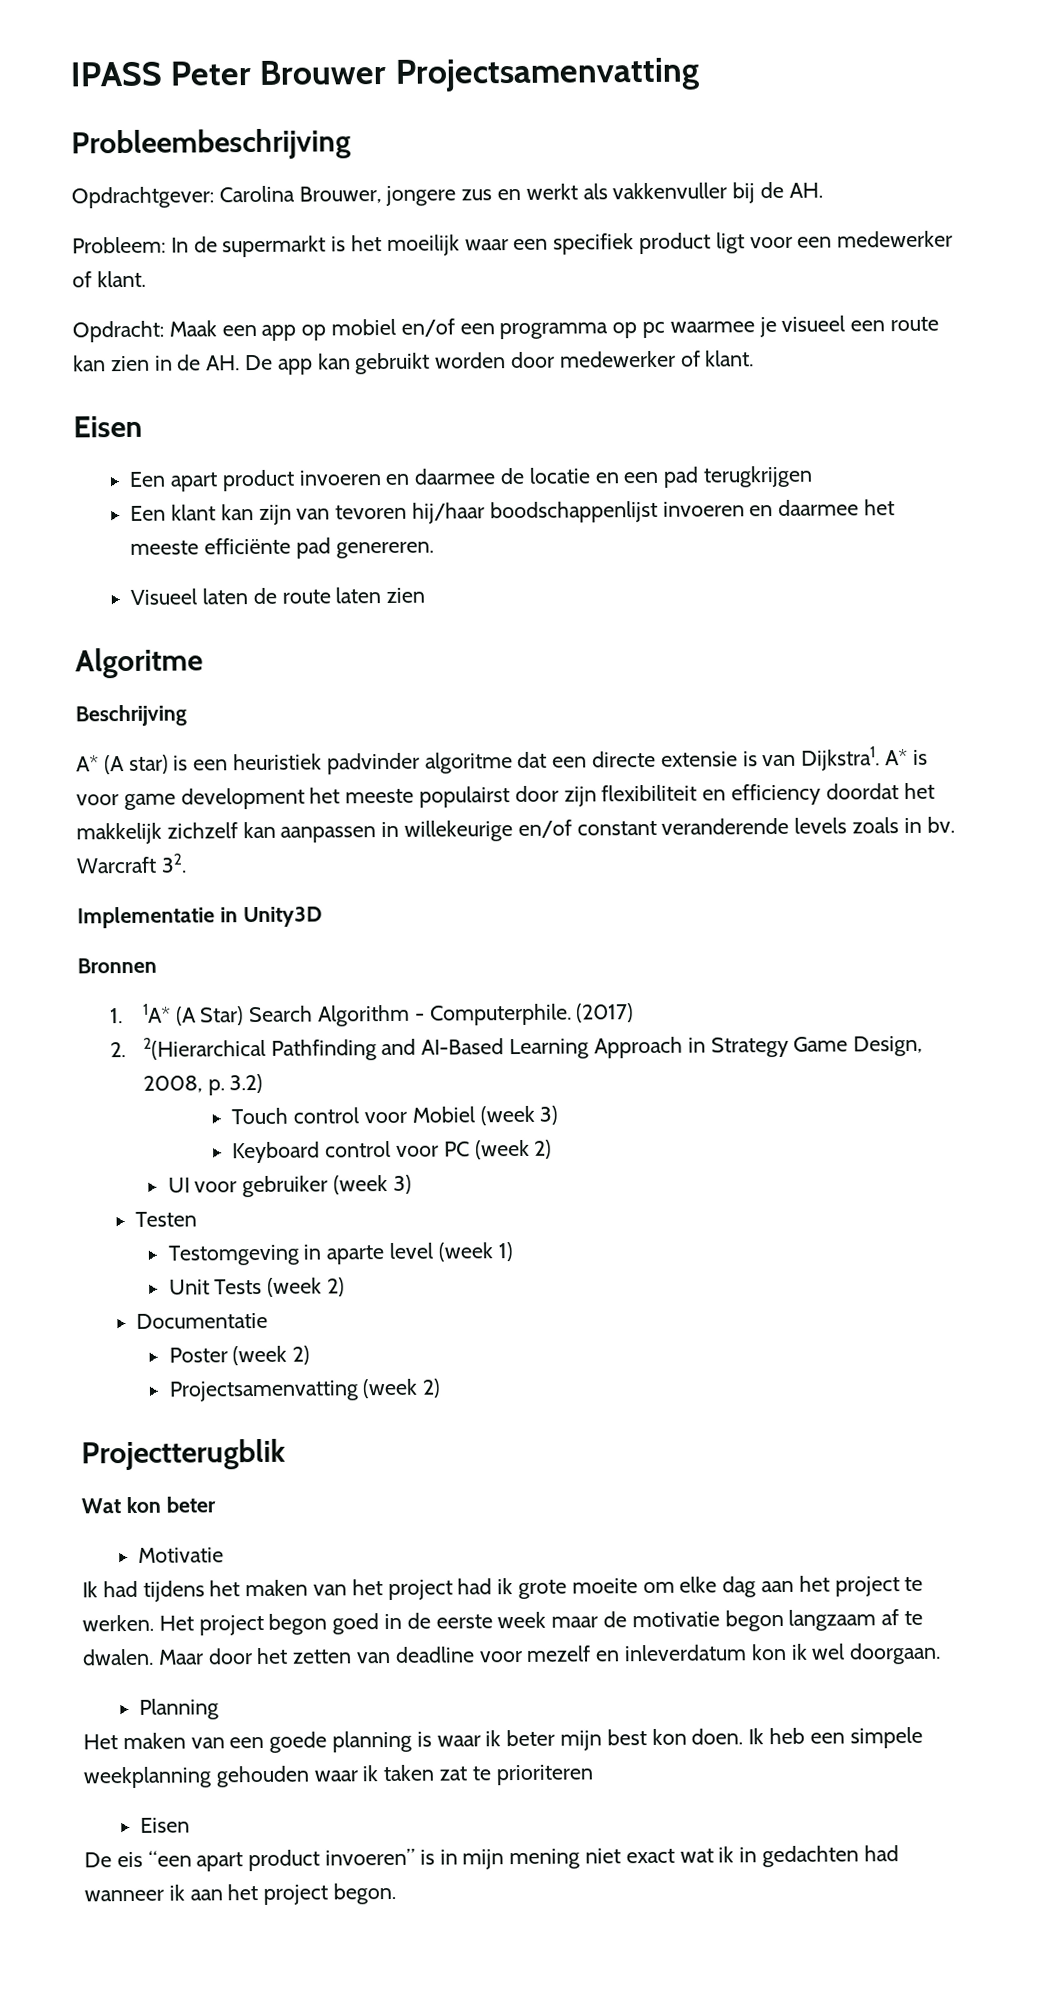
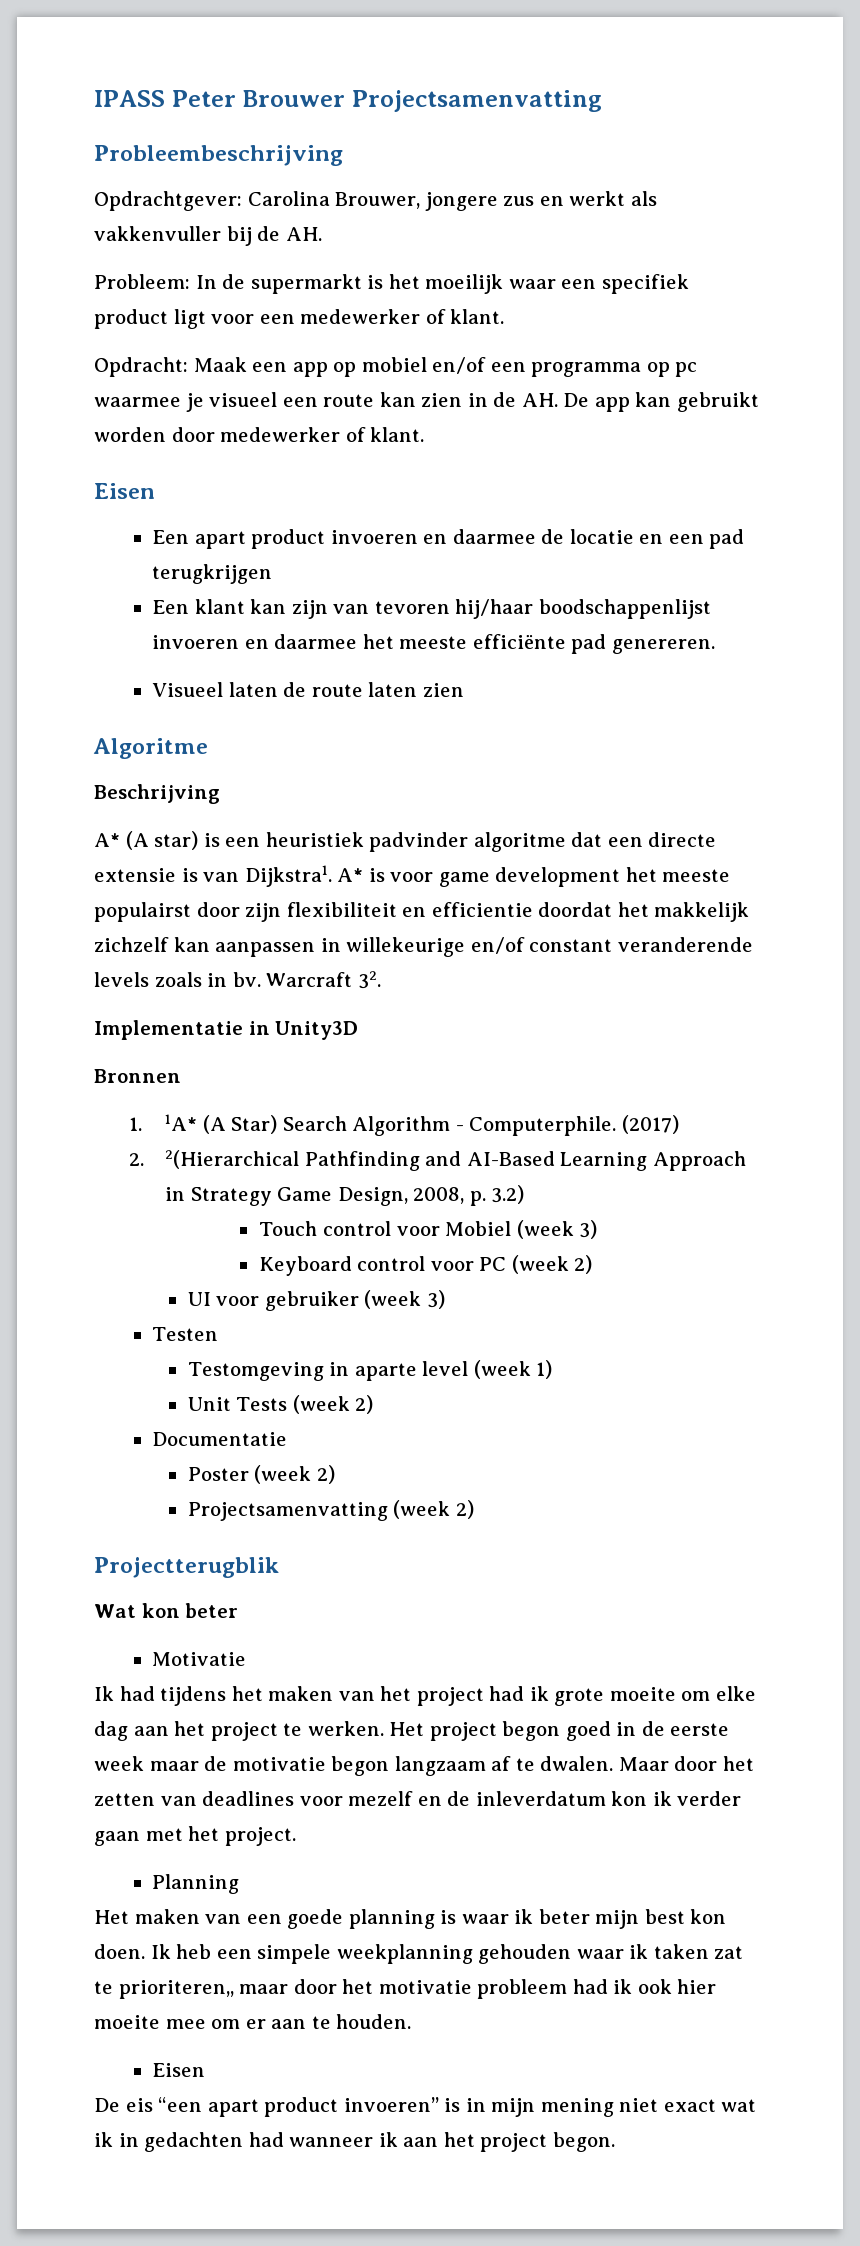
[731,783,822,806] efficiency -> [431,902,533,917] efficientie
[394,1646,475,1663] deadline -> [202,1791,295,1806] deadlines
(621, 1656) none -> [447,1791,471,1806] de
[811,1642,942,1665] wel doorgaan. -> [677,1791,742,1806] [94,1826,296,1846] verder gaan met het project.
[495,1764,594,1786] prioriteren -> [118,1979,717,1999] [94,2014,412,2029] prioriteren,, maar door het motivatie probleem had ik ook hier moeite mee om er aan te houden.

